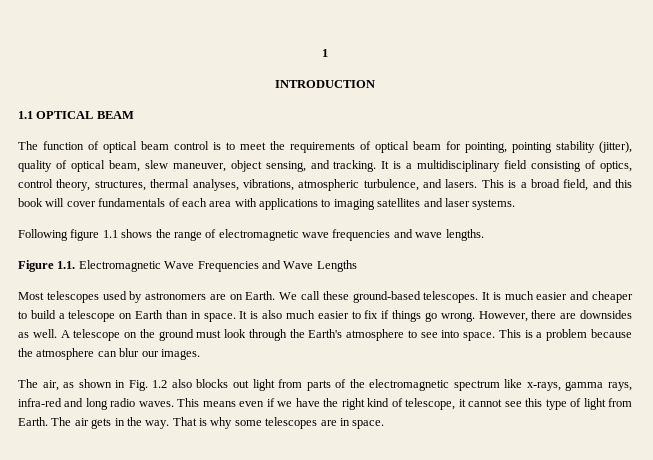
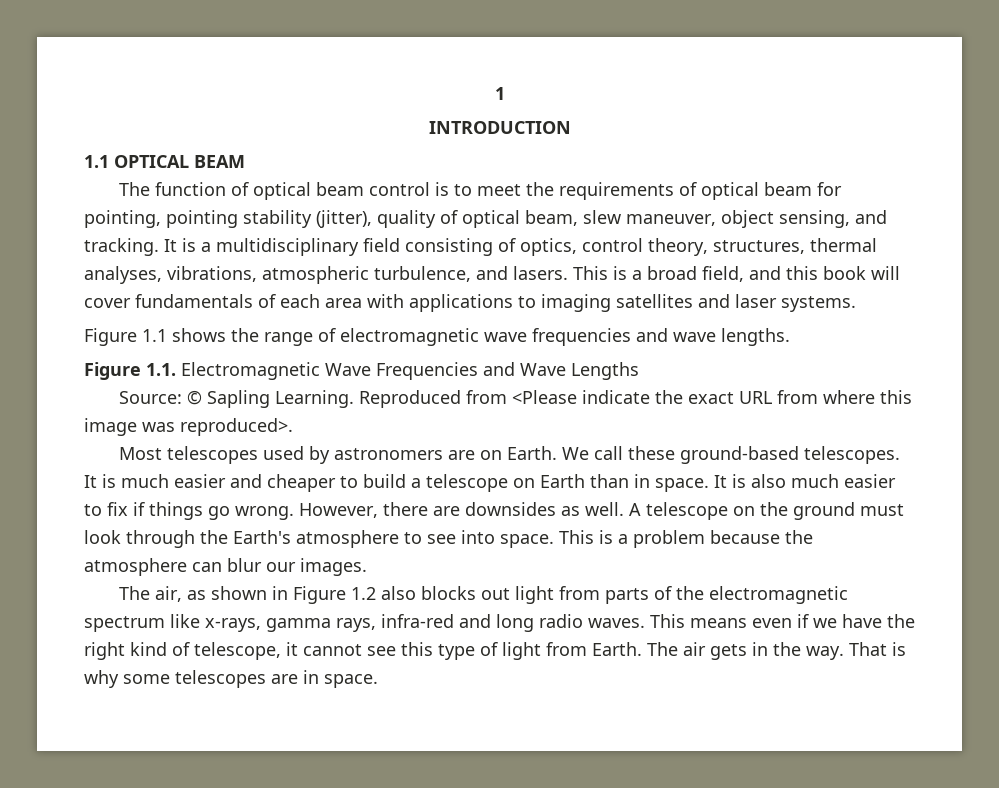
[18,229,100,241] Following figure -> [84,328,137,346] Figure
(357, 266) none -> [119,390,913,408] [84,418,293,436] // Source: © Sapling Learning. Reproduced from <Please indicate the exact URL from where this image was reproduced>.
[128,380,148,391] Fig. -> [293,586,347,604] Figure

